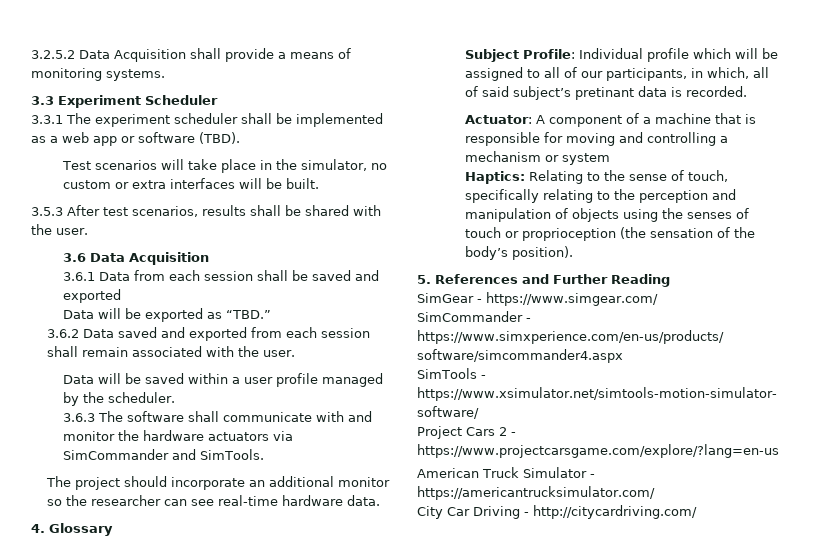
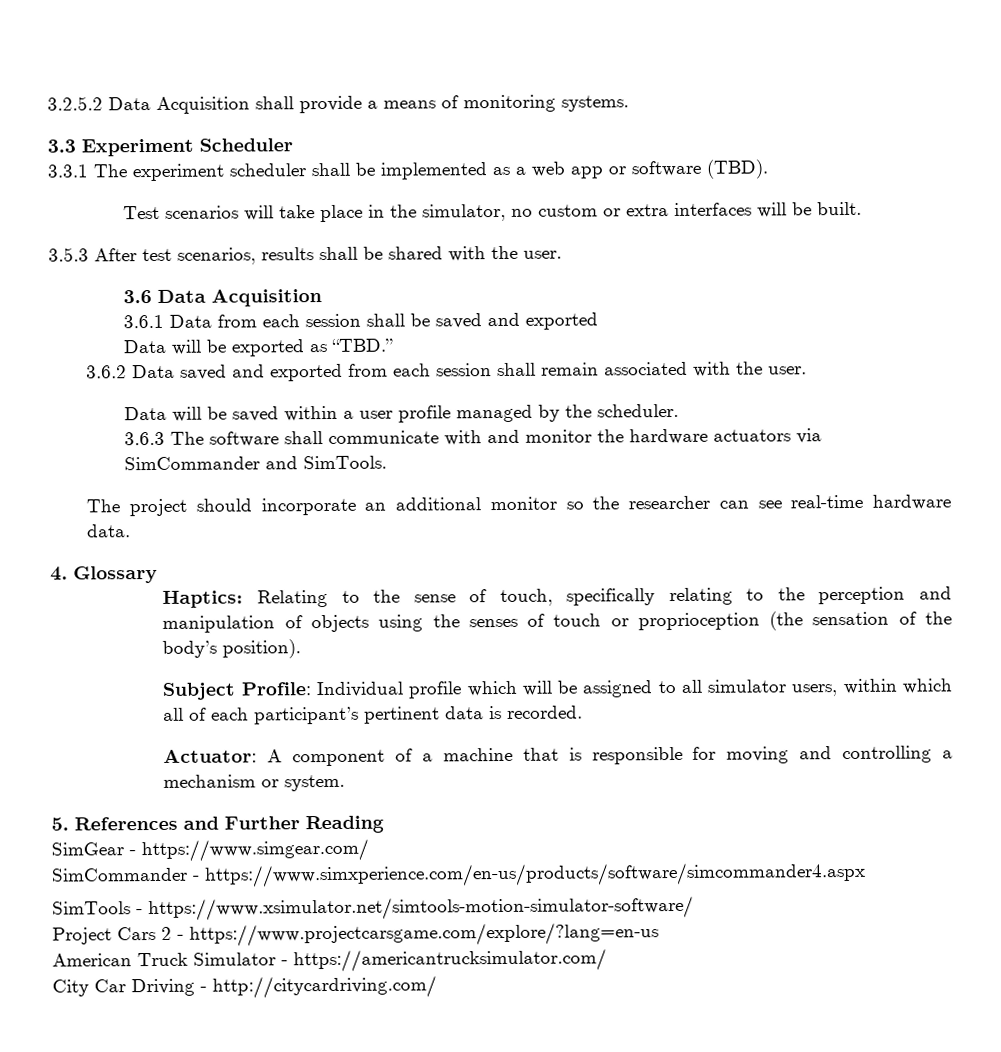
[464,48,778,62] [464,67,769,81] [464,86,747,100] [464,113,756,127] [464,132,728,146] [464,151,610,165] // Subject Profile: Individual profile which will be assigned to all of our participants, in which, all of said subject’s pretinant data is recorded. // Actuator: A component of a machine that is responsible for moving and controlling a mechanism or system -> (158, 574) none
(573, 253) none -> [162,678,953,700] [163,705,584,725] [163,745,953,767] [163,774,346,792] // Subject Profile: Individual profile which will be assigned to all simulator users, within which all of each participant’s pertinent data is recorded. // Actuator: A component of a machine that is responsible for moving and controlling a mechanism or system.

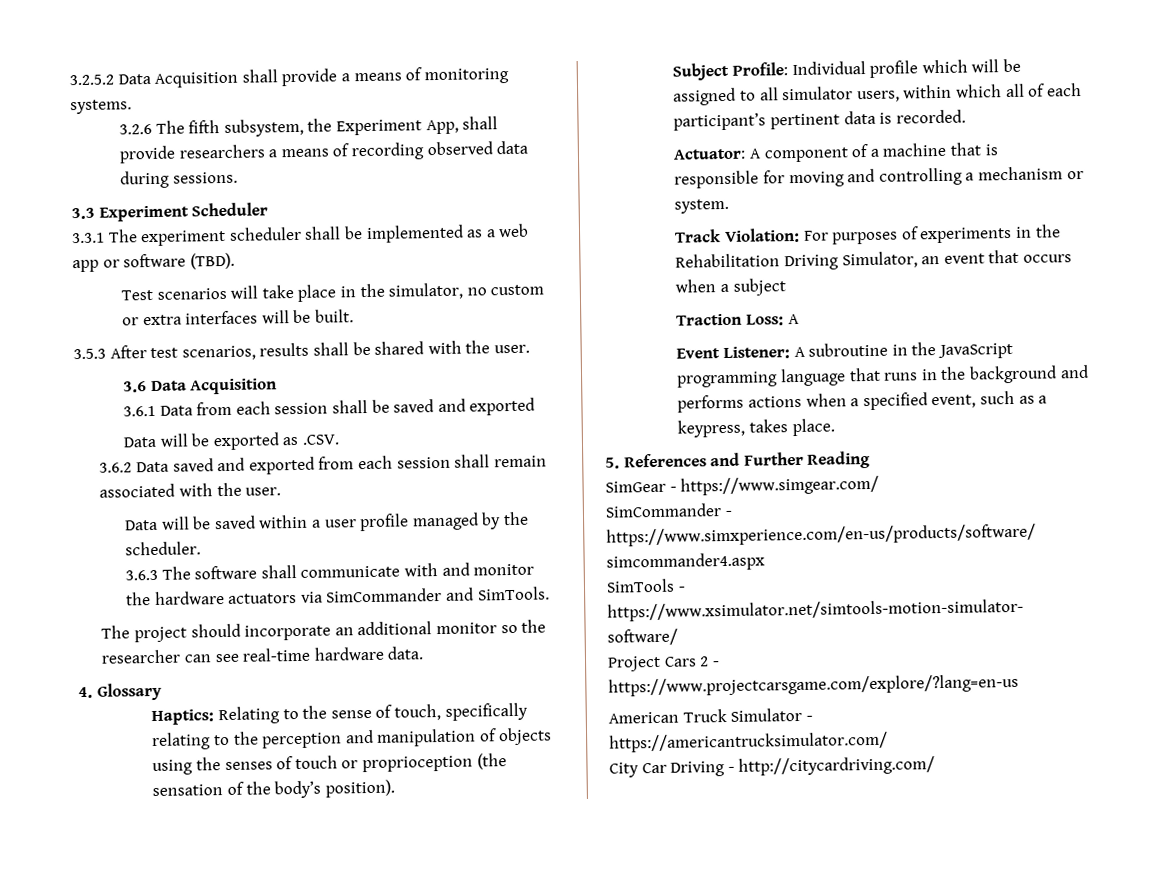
(629, 103) none -> [118,116,499,137] [118,140,529,164] [119,170,238,189] // 3.2.6 The fifth subsystem, the Experiment App, shall provide researchers a means of recording observed data during sessions.
[330,338,393,352] “TBD.” -> [301,434,339,445] .CSV.
(346, 783) none -> [675,224,1061,245] [675,249,1072,271] [675,278,786,296] [676,313,800,326] [676,342,1013,360] [676,364,1089,388] [677,390,1048,413] [677,418,835,438] // Track Violation: For purposes of experiments in the Rehabilitation Driving Simulator, an event that occurs when a subject // Traction Loss: A // Event Listener: A subroutine in the JavaScript programming language that runs in the background and performs actions when a specified event, such as a keypress, takes place.

